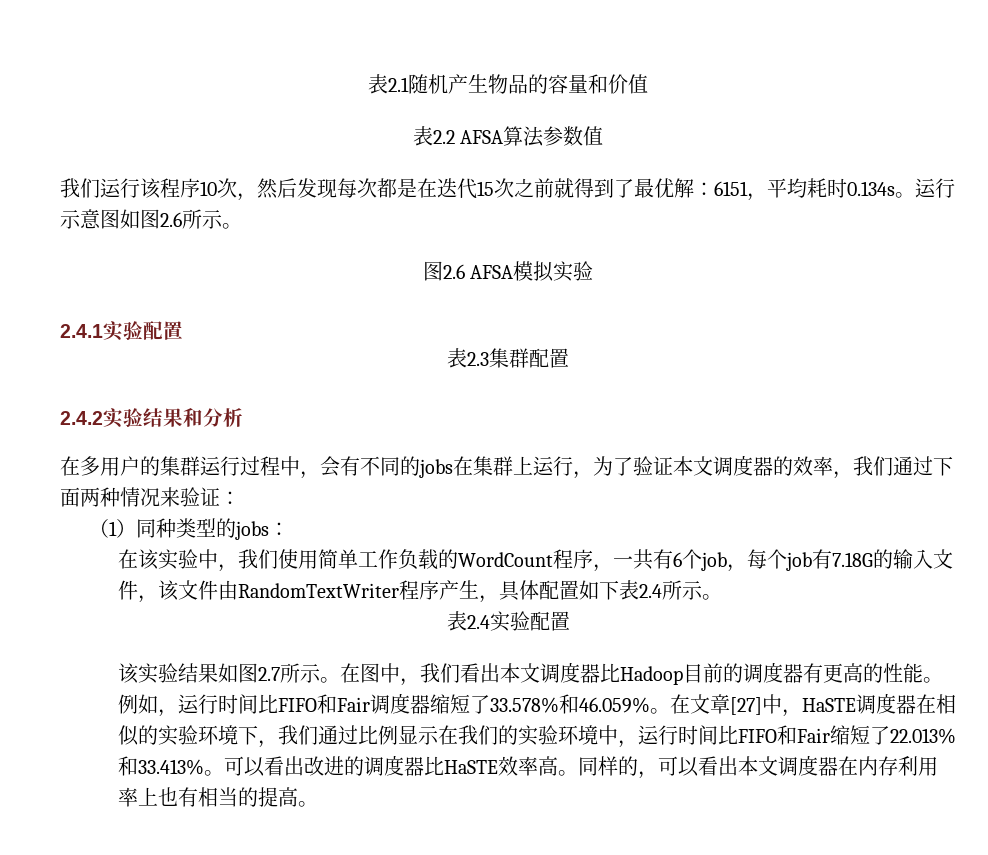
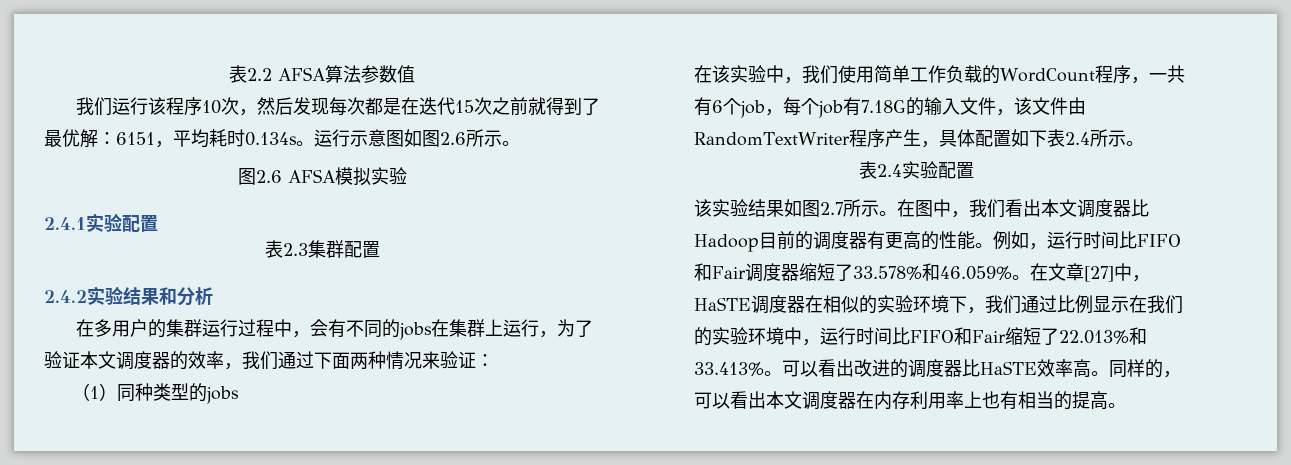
[368,74,648,94] [412,126,433,146] 表2.1随机产生物品的容量和价值 // 表 -> [229,65,247,83] 表
[268,522,289,536] ： -> (240, 395) none

